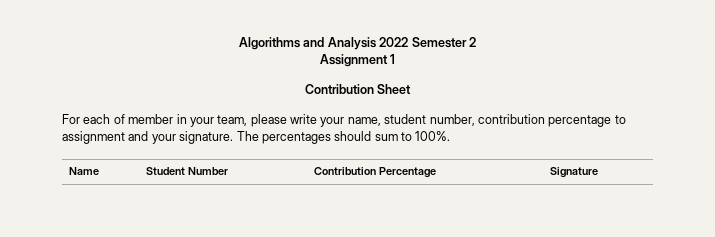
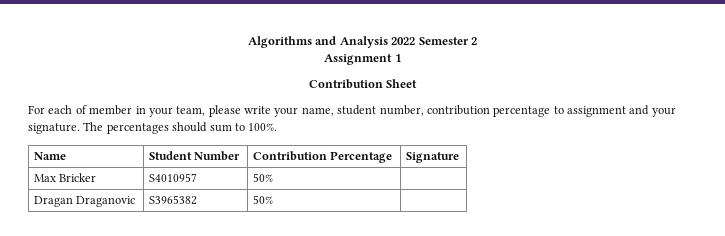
(599, 172) none -> [33,173,97,182] [148,173,197,182] [252,173,273,182] [33,196,136,207] [148,195,197,205] [252,195,273,204] // Max Bricker | S4010957 | 50% | // Dragan Draganovic | S3965382 | 50% |

